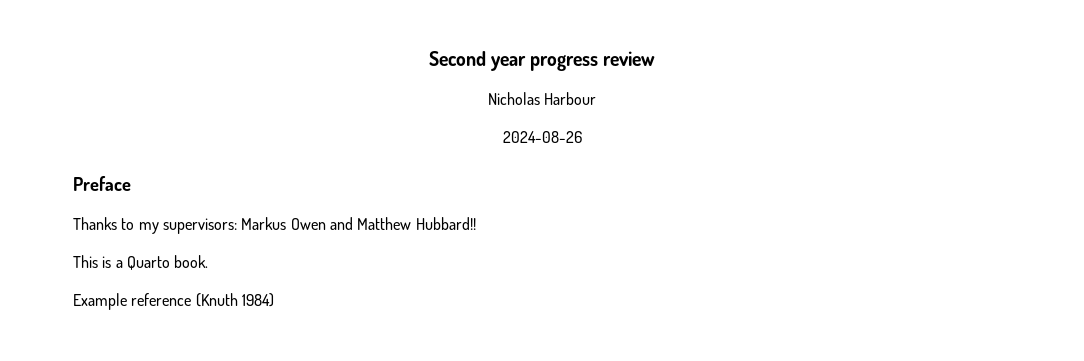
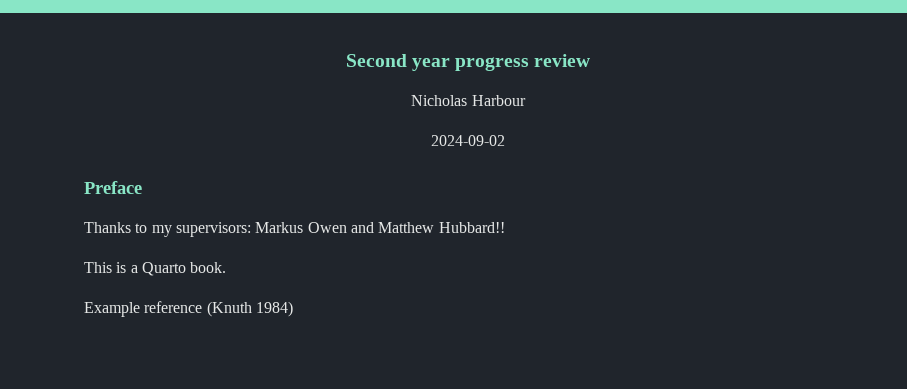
[502,131,582,143] 2024-08-26 -> [431,135,505,146] 2024-09-02

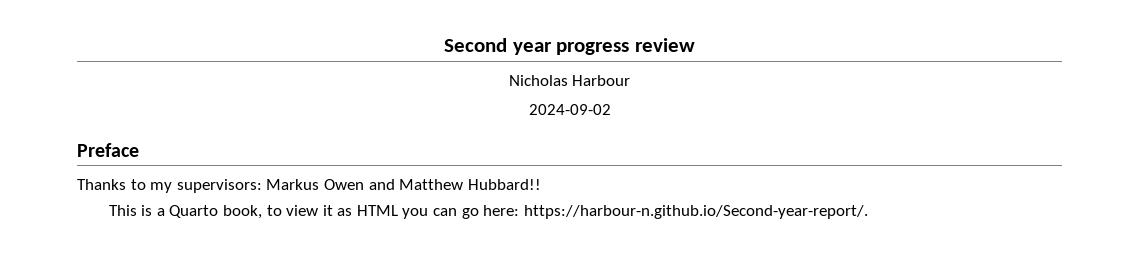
[190,262,227,273] [84,301,293,317] book. // Example reference (Knuth 1984) -> [222,205,868,219] book, to view it as HTML you can go here: https://harbour-n.github.io/Second-year-report/.

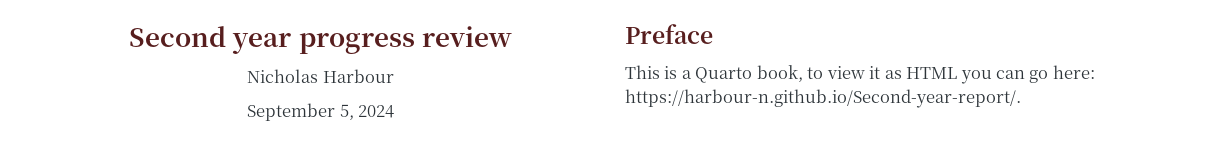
[528,104,611,115] [77,143,139,157] [77,179,541,193] 2024-09-02 // Preface // Thanks to my supervisors: Markus Owen and Matthew Hubbard!! -> [247,103,394,121] [625,24,713,44] September 5, 2024 // Preface

